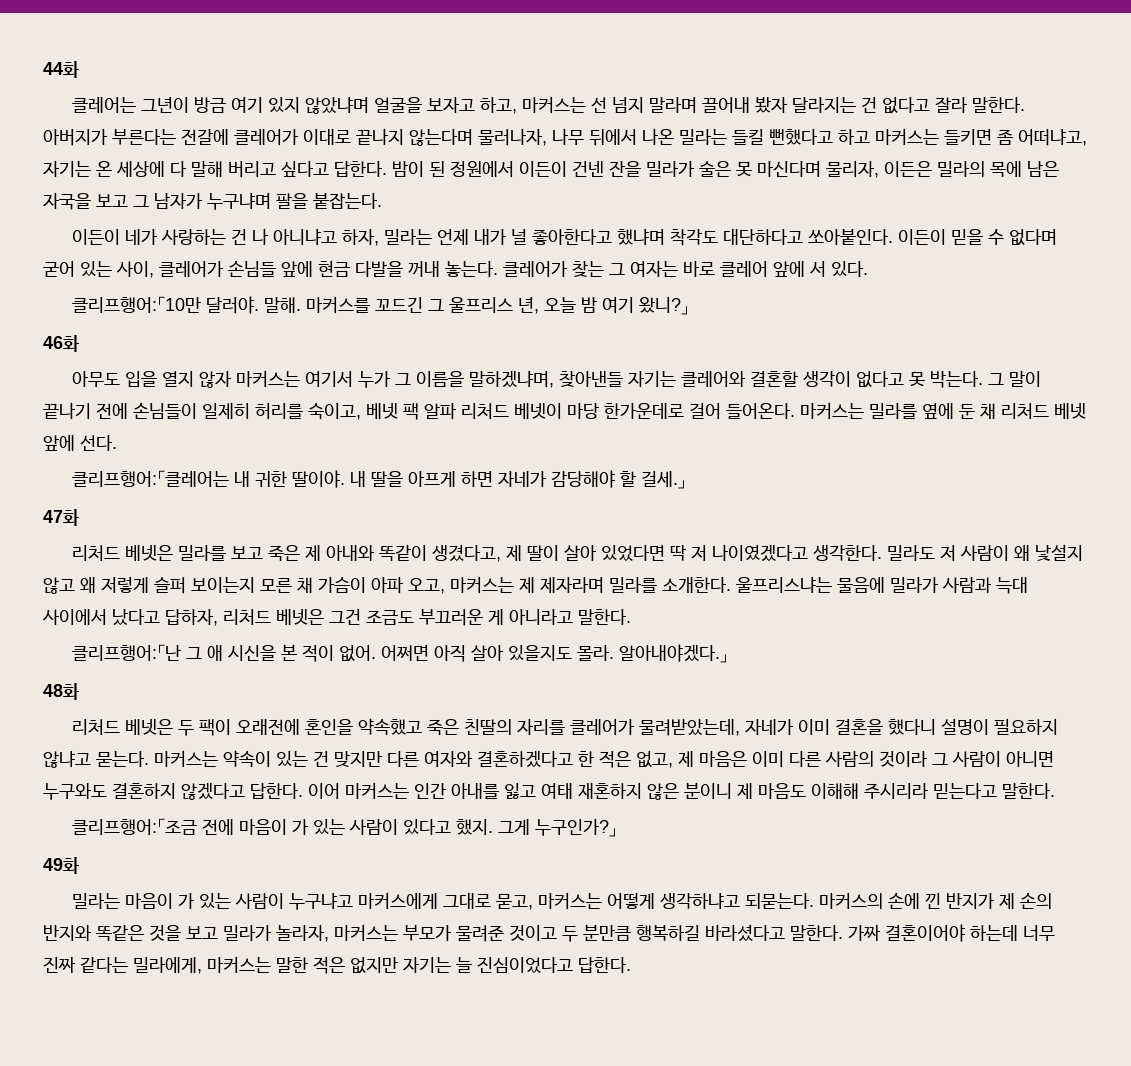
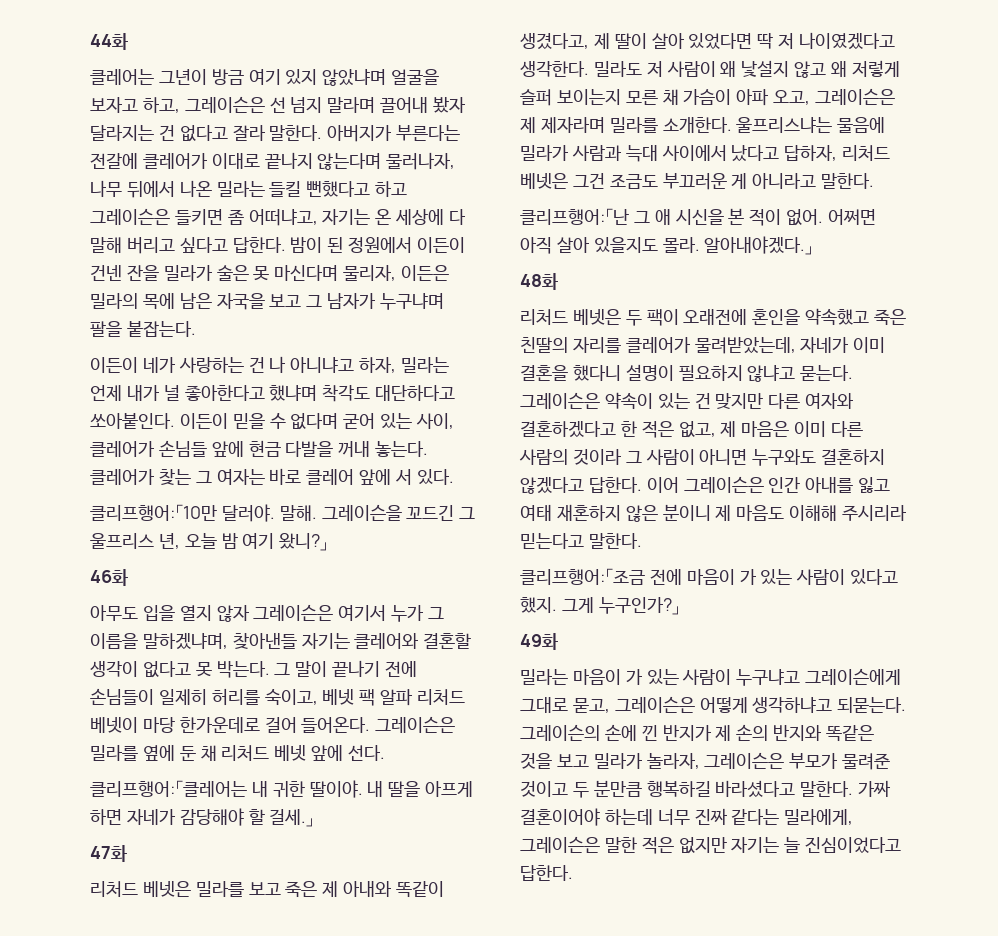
[522,96,587,113] 마커스는 -> [184,96,265,113] 그레이슨은
[875,128,939,145] 마커스는 -> [90,208,170,225] 그레이슨은
[306,296,371,313] 마커스를 -> [321,504,402,521] 그레이슨을
[236,370,301,387] 마커스는 -> [253,604,334,621] 그레이슨은
[800,402,864,419] 마커스는 -> [375,716,456,733] 그레이슨은
[450,576,514,593] 마커스는 -> [815,88,896,105] 그레이슨은
[154,750,218,767] 마커스는 -> [520,392,600,409] 그레이슨은
[345,782,409,799] 마커스는 -> [683,476,764,493] 그레이슨은
[358,892,439,909] 마커스에게 -> [805,668,902,685] 그레이슨에게
[538,892,603,909] 마커스는 -> [614,696,695,713] 그레이슨은
[819,892,884,909] 마커스의 -> [520,724,600,741] 그레이슨의
[334,924,398,941] 마커스는 -> [704,752,785,769] 그레이슨은
[207,956,271,973] 마커스는 -> [520,836,600,853] 그레이슨은

